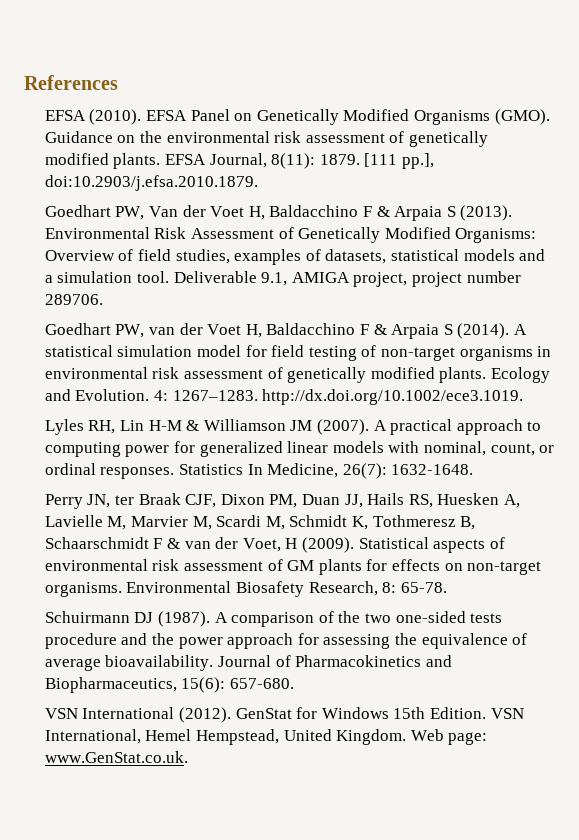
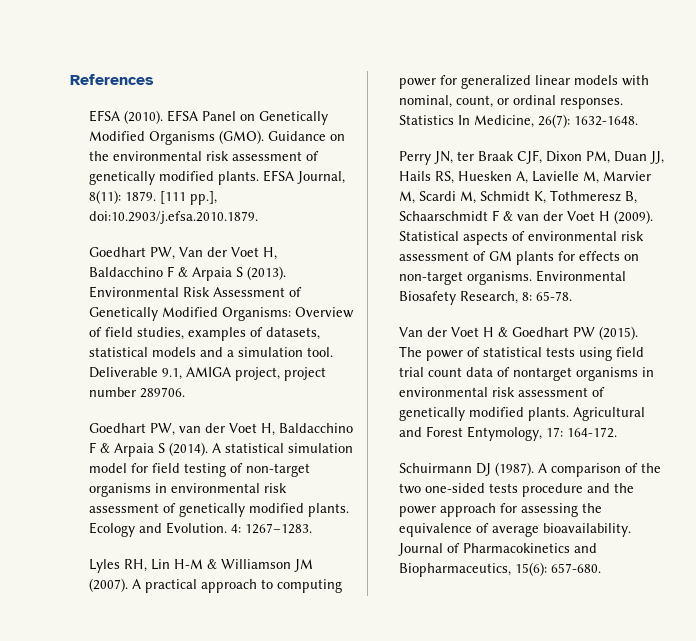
[262,389,524,405] http://dx.doi.org/10.1002/ece3.1019. -> (312, 528) none
[242,538,281,552] Voet, -> [566,211,595,221] Voet
(447, 587) none -> [398,326,638,340] [398,346,644,361] [398,367,654,381] [398,387,605,397] [398,407,645,421] [398,426,617,441] // Van der Voet H & Goedhart PW (2015). The power of statistical tests using field trial count data of nontarget organisms in environmental risk assessment of genetically modified plants. Agricultural and Forest Entymology, 17: 164-172.
[44,707,524,723] [44,729,488,745] [44,751,188,763] // VSN International (2012). GenStat for Windows 15th Edition. VSN International, Hemel Hempstead, United Kingdom. Web page: www.GenStat.co.uk. -> (601, 568) none

